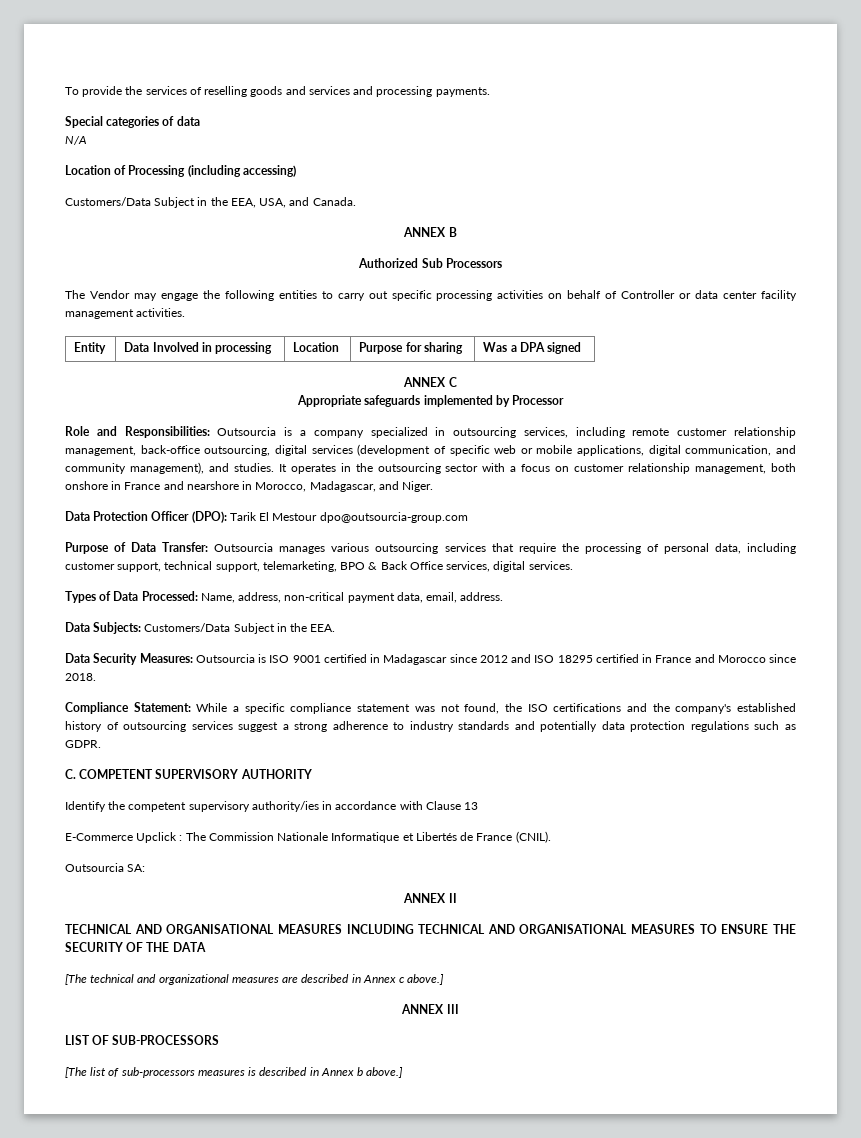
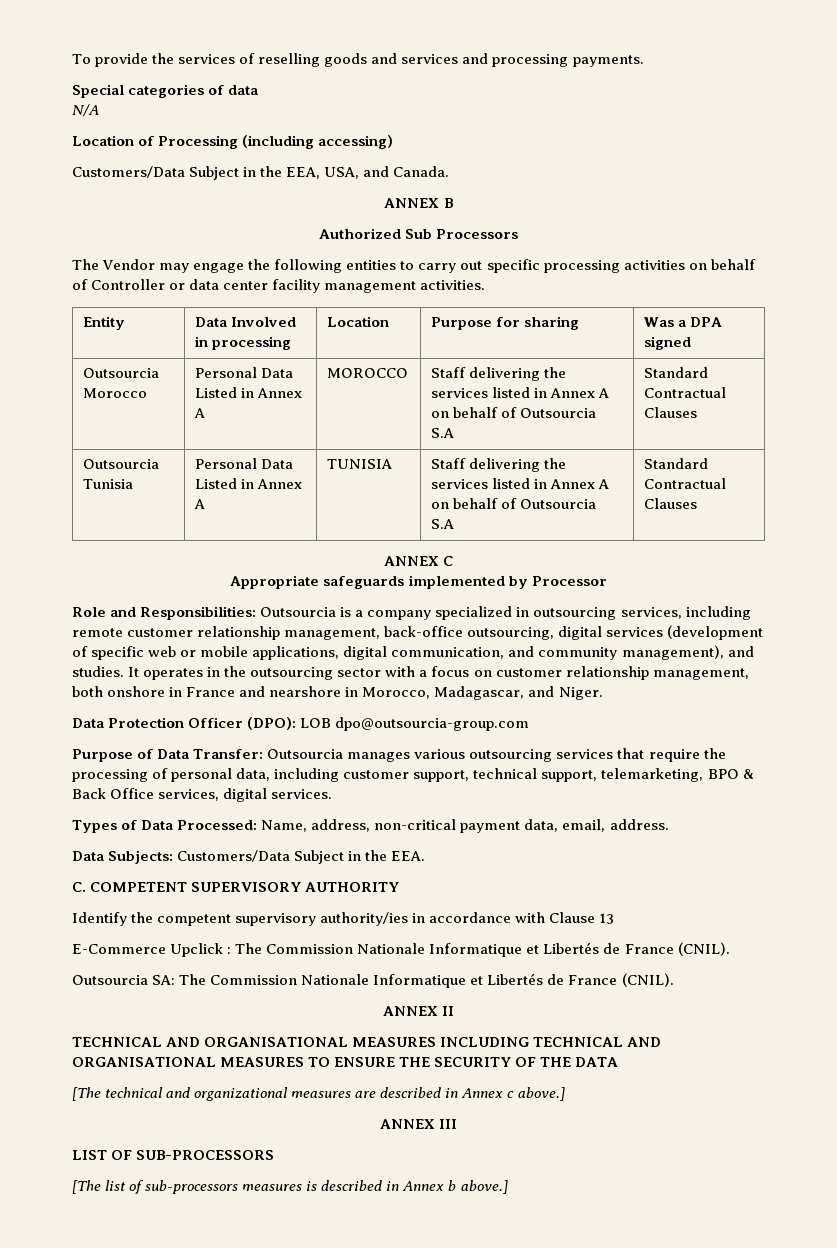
(581, 348) none -> [83,368,160,378] [83,388,148,398] [195,367,294,378] [195,387,303,398] [194,408,206,418] [327,368,409,378] [431,367,567,381] [431,387,610,398] [431,407,597,418] [431,428,455,438] [644,367,709,378] [644,387,727,398] [644,407,698,418] [83,459,160,469] [83,479,134,489] [195,458,294,469] [195,478,303,489] [194,499,206,509] [327,459,393,469] [431,458,567,472] [431,478,610,489] [431,498,597,509] [431,519,455,529] [644,458,709,469] [644,478,727,489] [644,498,698,509] // Outsourcia Morocco | Personal Data Listed in Annex A | MOROCCO | Staff delivering the services listed in Annex A on behalf of Outsourcia S.A | Standard Contractual Clauses // Outsourcia Tunisia | Personal Data Listed in Annex A | TUNISIA | Staff delivering the services listed in Annex A on behalf of Outsourcia S.A | Standard Contractual Clauses
[229,512,318,521] Tarik El Mestour -> [300,718,332,728] LOB
[65,653,796,665] [65,673,96,681] [65,702,796,714] [65,721,796,732] [65,740,101,748] // Data Security Measures: Outsourcia is ISO 9001 certified in Madagascar since 2012 and ISO 18295 certified in France and Morocco since 2018. // Compliance Statement: While a specific compliance statement was not found, the ISO certifications and the company's established history of outsourcing services suggest a strong adherence to industry standards and potentially data protection regulations such as GDPR. -> (426, 856) none
(146, 868) none -> [179,973,674,988] The Commission Nationale Informatique et Libertés de France (CNIL).

